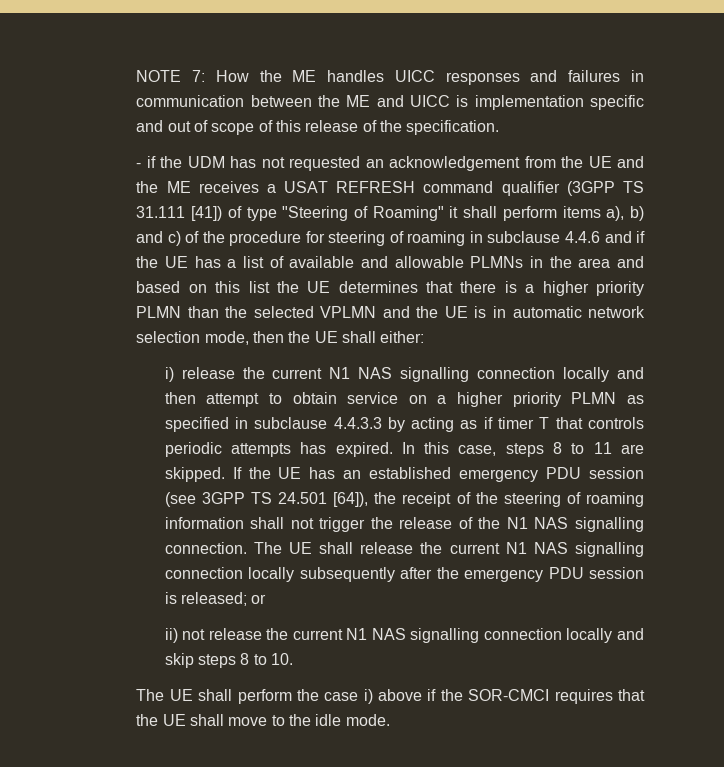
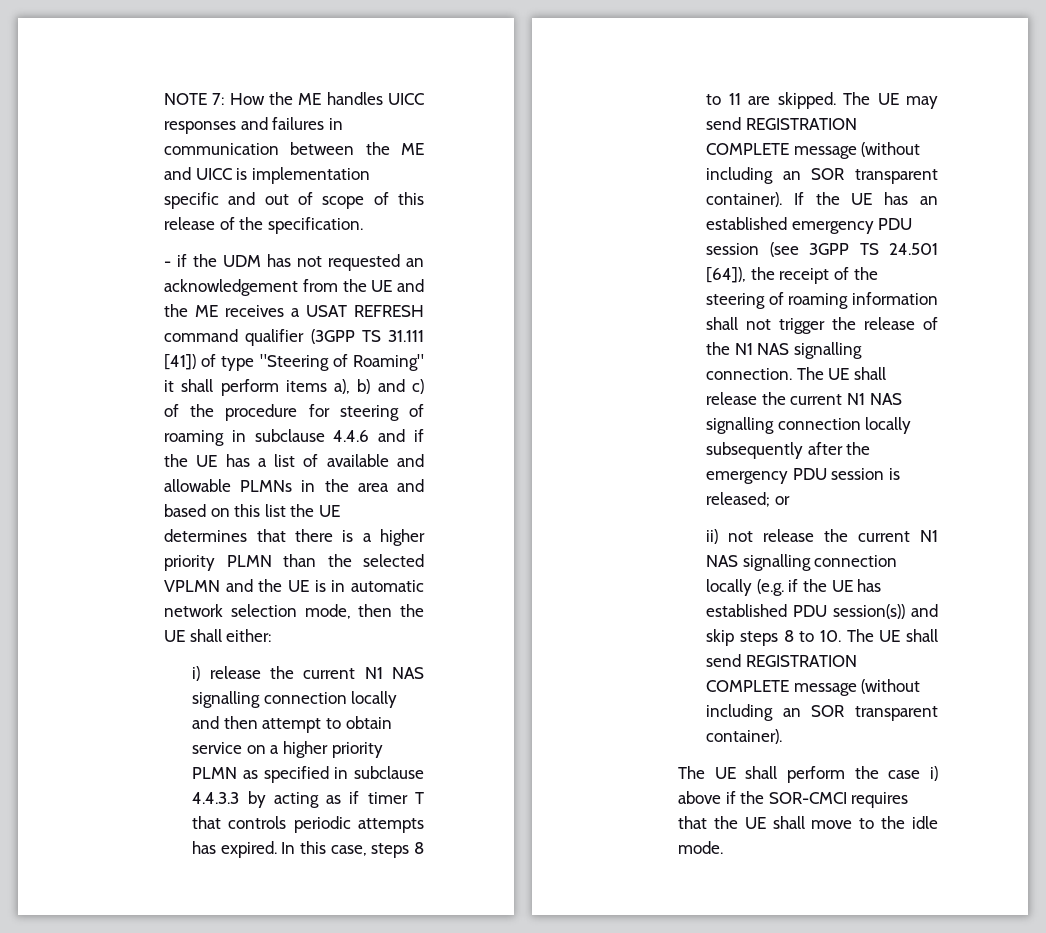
(225, 474) none -> [843,92,938,109] [706,117,857,130] [706,142,921,159] [706,167,938,184] [706,192,783,207] The UE may send REGISTRATION COMPLETE message (without including an SOR transparent container).
(613, 635) none -> [756,579,882,596] [706,604,906,619] (e.g. if the UE has established PDU session(s))
(293, 659) none -> [846,629,938,642] [706,654,857,667] [706,679,921,696] [706,704,938,721] [706,729,783,744] The UE shall send REGISTRATION COMPLETE message (without including an SOR transparent container).

